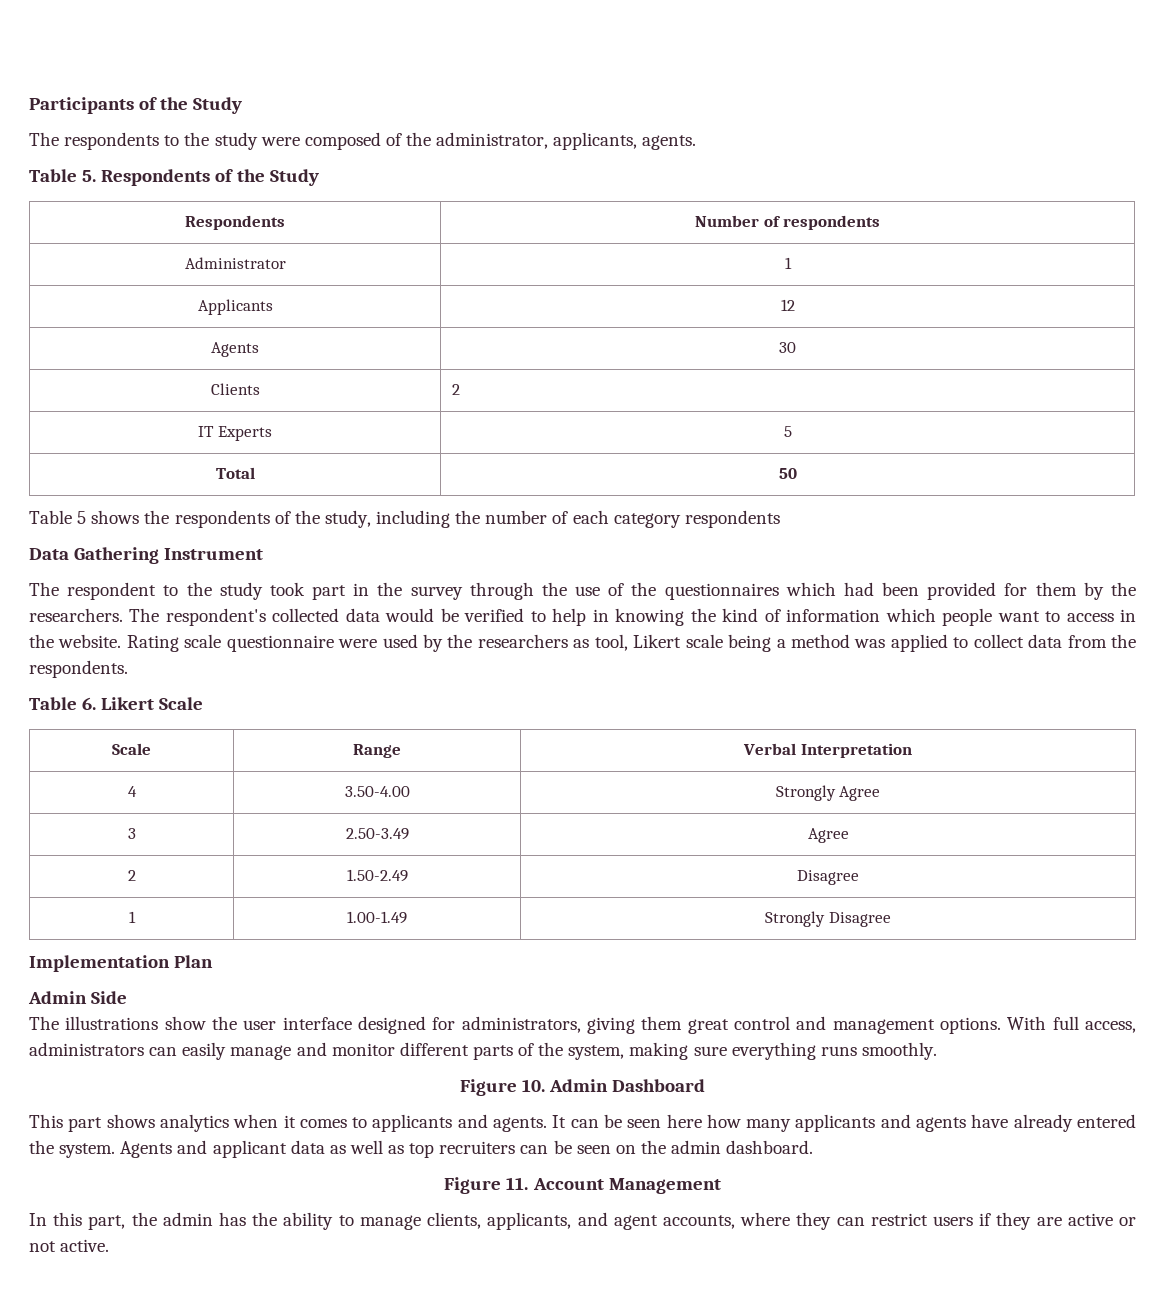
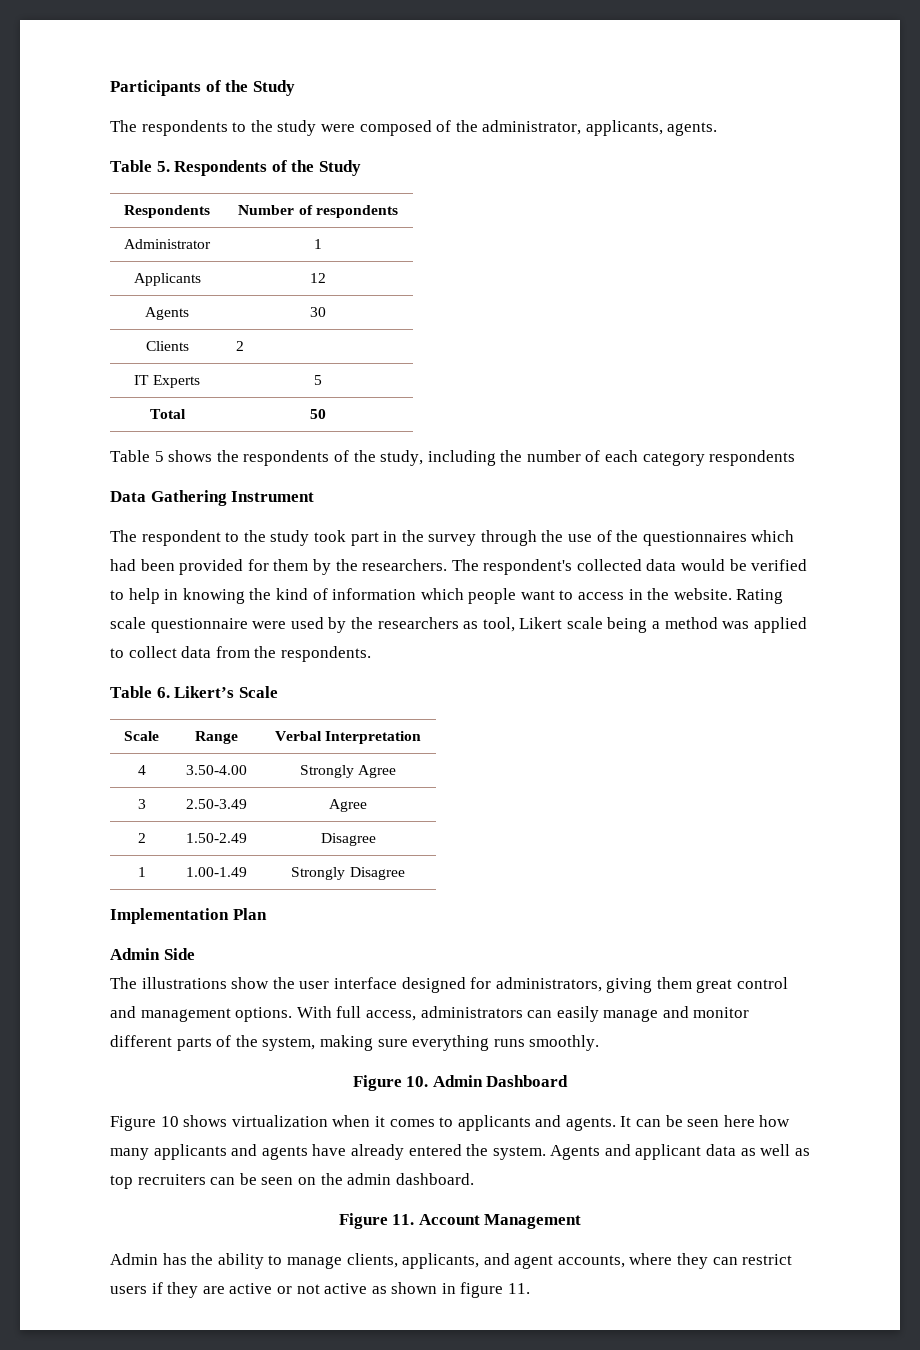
[101,697,155,710] Likert -> [174,686,235,698] Likert’s
[29,1114,229,1132] This part shows analytics -> [110,1115,328,1131] Figure 10 shows virtualization
[29,1212,213,1230] In this part, the admin -> [110,1253,158,1265] Admin
[60,1239,110,1252] active. -> [324,1282,531,1298] active as shown in figure 11.

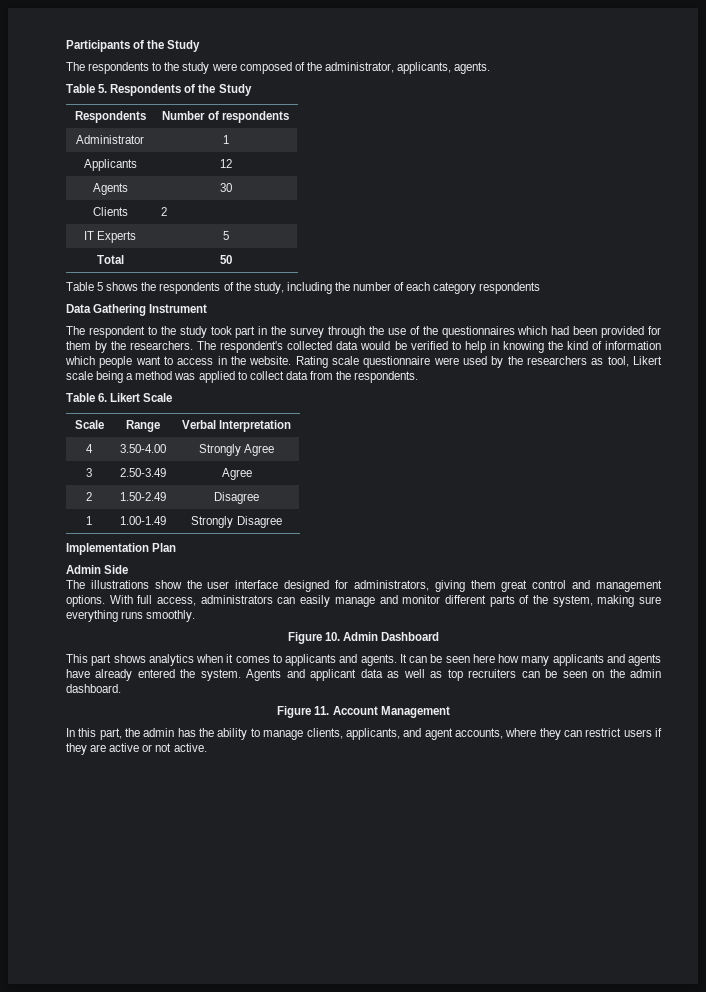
[174,686,235,698] Likert’s -> [110,393,141,402] Likert
[110,1115,328,1131] Figure 10 shows virtualization -> [66,654,194,666] This part shows analytics
[110,1253,158,1265] Admin -> [66,728,175,740] In this part, the admin
[324,1282,531,1298] active as shown in figure 11. -> [173,743,207,752] active.

